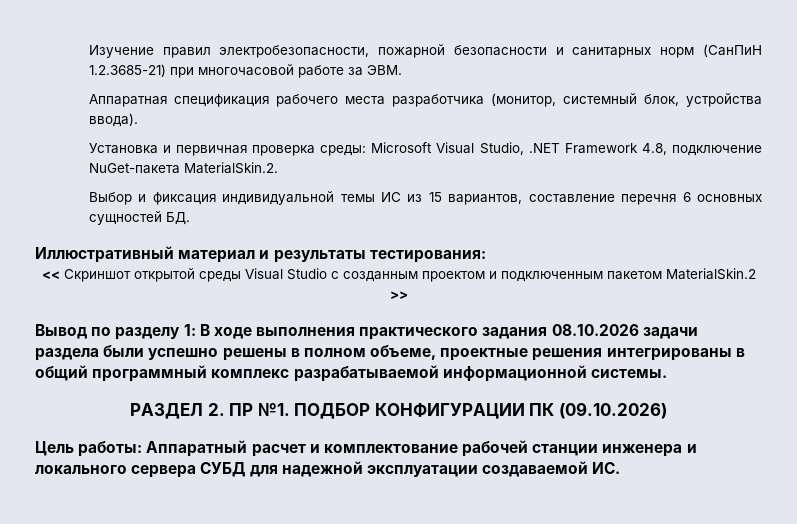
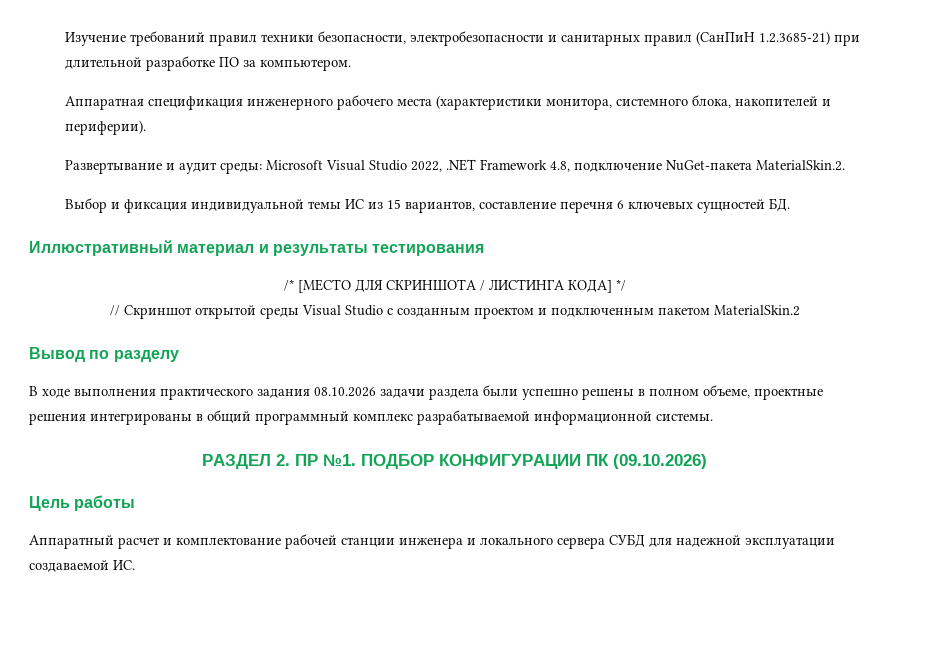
[162,44,547,58] правил электробезопасности, пожарной безопасности -> [129,31,544,46] требований правил техники безопасности, электробезопасности
[660,47,695,58] норм -> [643,34,692,46] правил
[197,64,402,78] многочасовой работе за ЭВМ. -> [64,56,351,71] длительной разработке ПО за компьютером.
(269, 100) none -> [246,98,333,110] инженерного
[391,93,763,107] [88,113,138,127] [88,143,316,156] разработчика (монитор, системный блок, устройства ввода). // Установка и первичная проверка -> [435,95,831,110] [64,120,146,135] [64,160,217,174] (характеристики монитора, системного блока, накопителей и периферии). // Развертывание и аудит
[479,142,524,155] Studio, -> [368,160,442,172] Studio 2022,
[697,194,762,202] основных -> [627,202,693,209] ключевых
[369,250,486,263] [41,271,60,279] тестирования: // << -> [372,244,485,256] [283,279,626,293] [109,305,120,316] тестирования // /* [МЕСТО ДЛЯ СКРИНШОТА / ЛИСТИНГА КОДА] */ // //
[389,291,408,299] >> -> (800, 310) none
[183,324,196,336] 1: -> (179, 356) //
[78,441,143,457] работы: -> [74,495,136,511] работы //

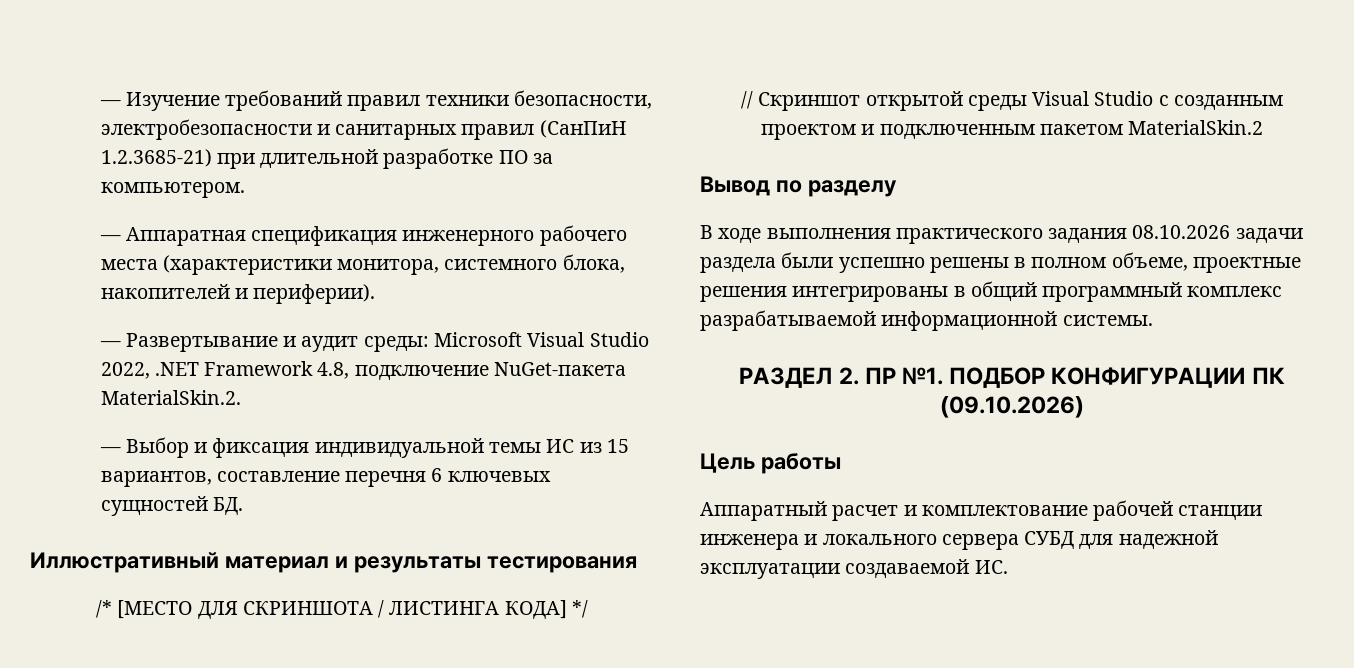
(64, 39) none -> [99,100,121,106] —
(351, 65) none -> [99,235,121,241] —
(146, 127) none -> [99,341,121,347] —
(845, 165) none -> [99,447,121,453] —

